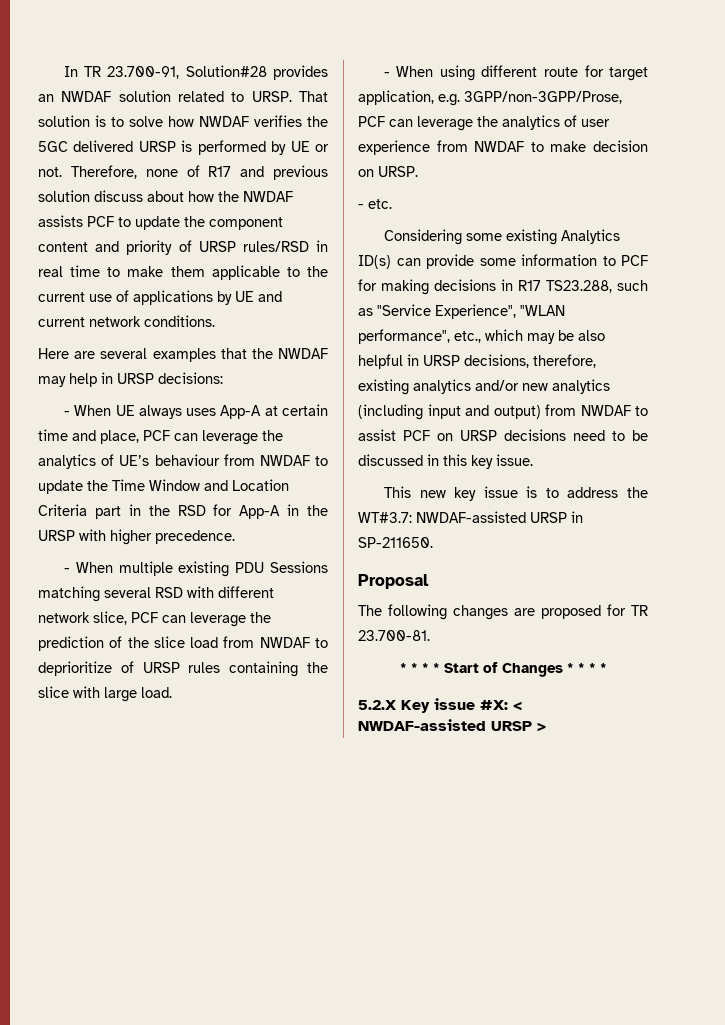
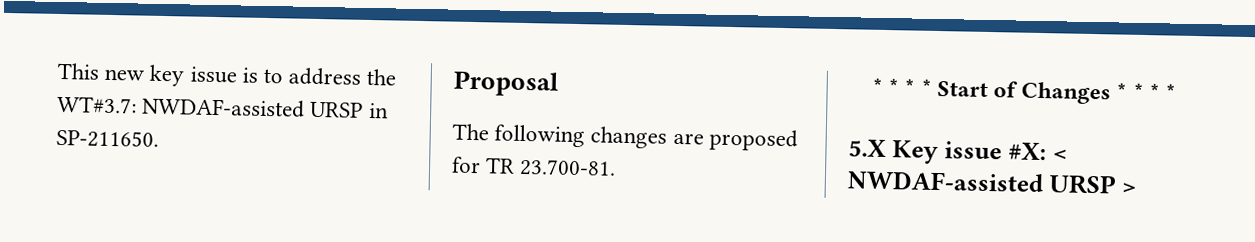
[63,65,328,80] [38,90,329,102] [38,115,328,127] [38,140,329,155] [38,165,328,180] [38,190,293,202] [38,215,283,230] [38,240,328,255] [38,265,328,280] [38,290,282,305] [38,315,215,327] [38,348,328,362] [38,372,223,387] [63,404,329,419] [38,429,283,445] [38,454,328,469] [38,479,289,494] [38,504,328,519] [38,529,235,545] [63,561,328,577] [38,586,274,602] [38,611,271,627] [38,636,328,651] [38,661,329,677] [38,686,172,702] [383,65,648,81] [358,90,622,106] [358,115,610,131] [358,140,648,155] [358,166,418,177] [358,199,392,209] [383,229,620,245] [358,254,648,269] [358,279,648,295] [358,304,565,319] [358,329,605,344] [358,354,596,369] [358,379,610,395] [358,404,648,420] [358,429,648,441] [358,454,533,469] In TR 23.700-91, Solution#28 provides an NWDAF solution related to URSP. That solution is to solve how NWDAF verifies the 5GC delivered URSP is performed by UE or not. Therefore, none of R17 and previous solution discuss about how the NWDAF assists PCF to update the component content and priority of URSP rules/RSD in real time to make them applicable to the current use of applications by UE and current network conditions. // Here are several examples that the NWDAF may help in URSP decisions: // - When UE always uses App-A at certain time and place, PCF can leverage the analytics of UE’s behaviour from NWDAF to update the Time Window and Location Criteria part in the RSD for App-A in the URSP with higher precedence. // - When multiple existing PDU Sessions matching several RSD with different network slice, PCF can leverage the prediction of the slice load from NWDAF to deprioritize of URSP rules containing the slice with large load. // - When using different route for target application, e.g. 3GPP/non-3GPP/Prose, PCF can leverage the analytics of user experience from NWDAF to make decision on URSP. // - etc. // Considering some existing Analytics ID(s) can provide some information to PCF for making decisions in R17 TS23.288, such as "Service Experience", "WLAN performance", etc., which may be also helpful in URSP decisions, therefore, existing analytics and/or new analytics (including input and output) from NWDAF to assist PCF on URSP decisions need to be discussed in this key issue. // -> (57, 71) none
[358,700,397,710] 5.2.X -> [848,139,887,158] 5.X

